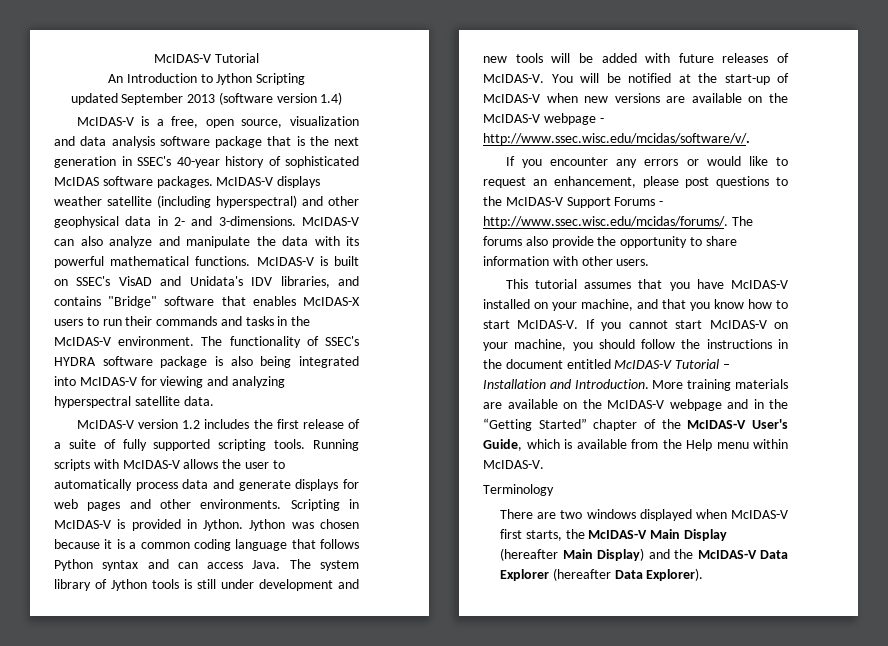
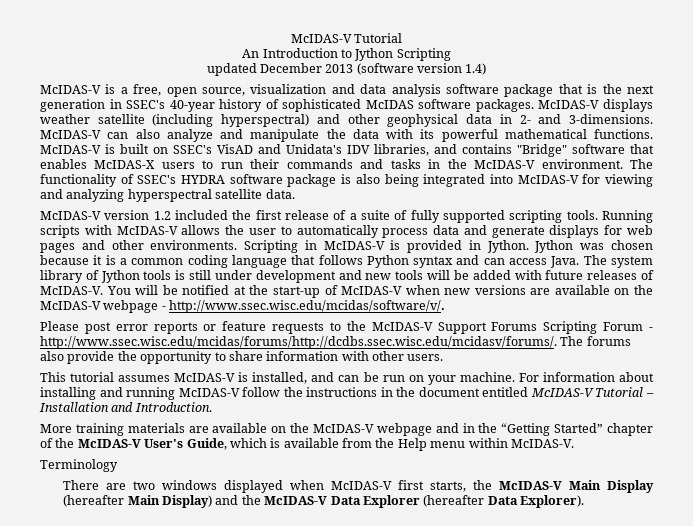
[121,93,184,105] September -> [259,63,322,73] December
[204,419,250,429] includes -> [175,210,228,220] included
[505,156,788,168] [483,176,770,188] If you encounter any errors or would like to request an enhancement, please post questions -> [40,321,325,334] Please post error reports or feature requests
[659,201,664,206] [483,216,728,228] - http://www.ssec.wisc.edu/mcidas/forums/. -> [543,321,653,334] [40,336,557,349] Scripting Forum - http://www.ssec.wisc.edu/mcidas/forums/http://dcdbs.ssec.wisc.edu/mcidasv/forums/.
[638,279,788,291] [483,299,788,311] [483,319,788,331] [483,339,635,351] that you have McIDAS-V installed on your machine, and that you know how to start McIDAS-V. If you cannot start McIDAS-V on your machine, you should -> [174,372,654,385] [40,387,240,400] McIDAS-V is installed, and can be run on your machine. For information about installing and running McIDAS-V
(649, 384) none -> (212, 407) //

